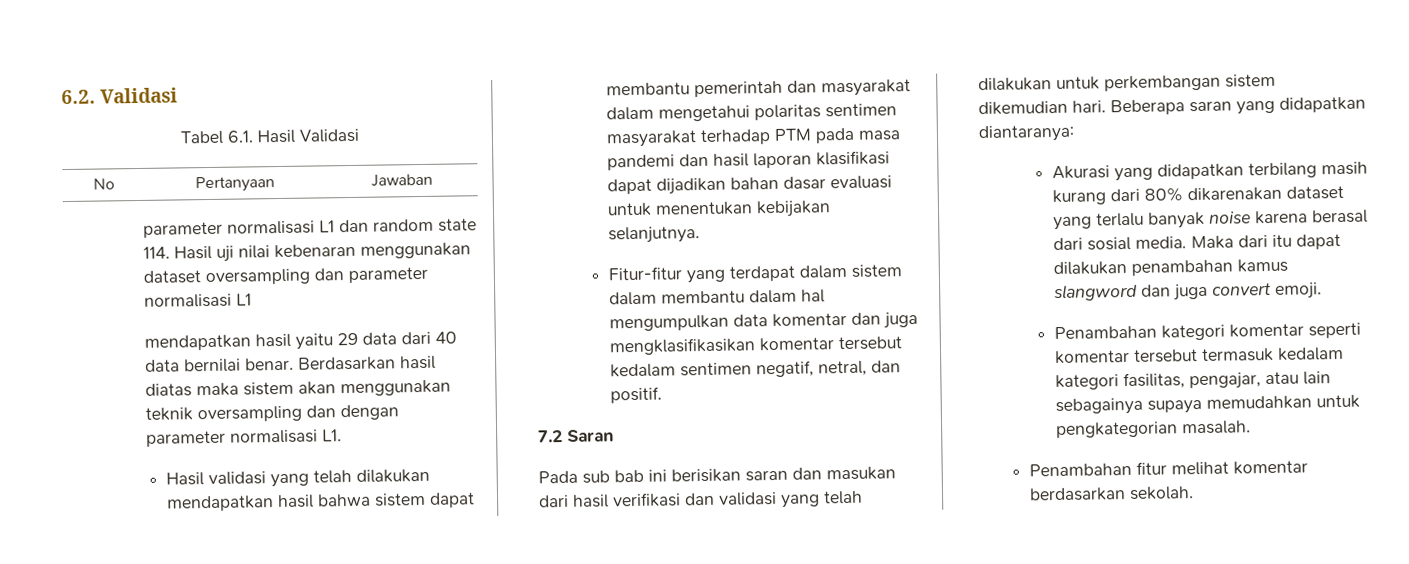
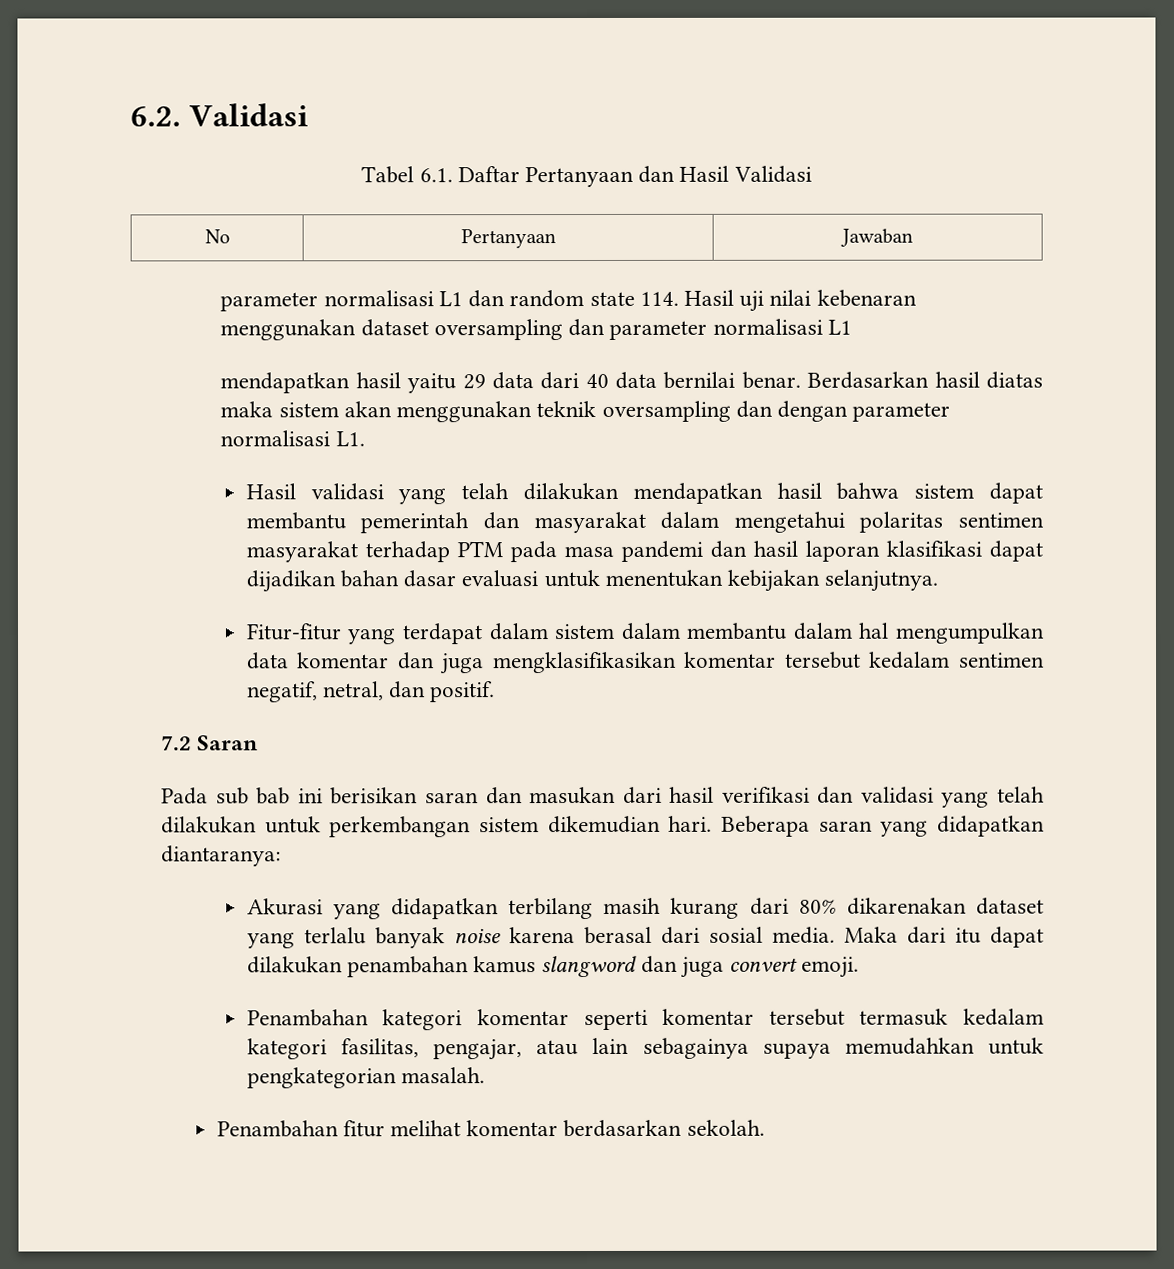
(253, 136) none -> [457,165,676,188] Daftar Pertanyaan dan

